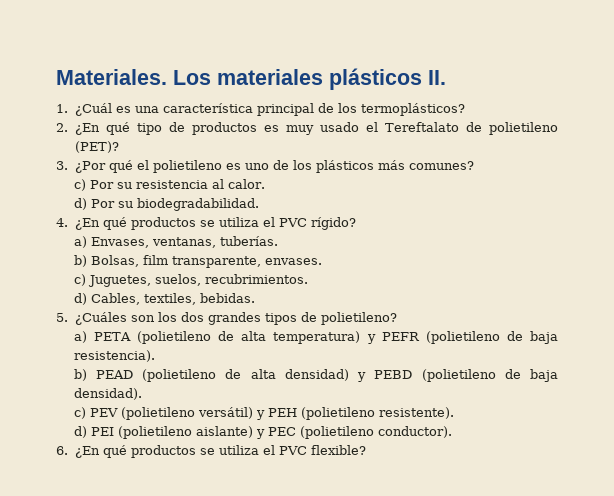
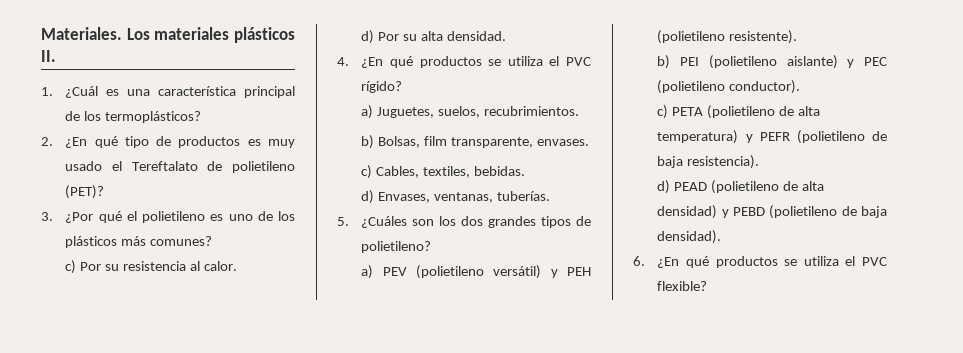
[136,198,259,211] biodegradabilidad. -> [421,31,507,41] alta densidad.
[90,236,278,248] Envases, ventanas, tuberías. -> [377,106,580,118] Juguetes, suelos, recubrimientos.
[87,274,308,287] [73,293,87,305] Juguetes, suelos, recubrimientos. // d) -> (373, 172) none
(255, 298) none -> [361,190,551,204] // d) Envases, ventanas, tuberías.
(87, 337) none -> [382,265,591,279] [657,30,798,44] [657,55,887,69] [657,80,801,94] [657,105,669,119] PEV (polietileno versátil) y PEH (polietileno resistente). // b) PEI (polietileno aislante) y PEC (polietileno conductor). // c)
[73,369,87,381] b) -> [657,180,671,194] d)
[73,407,454,420] [73,426,452,439] // c) PEV (polietileno versátil) y PEH (polietileno resistente). // d) PEI (polietileno aislante) y PEC (polietileno conductor). -> (722, 237) none

